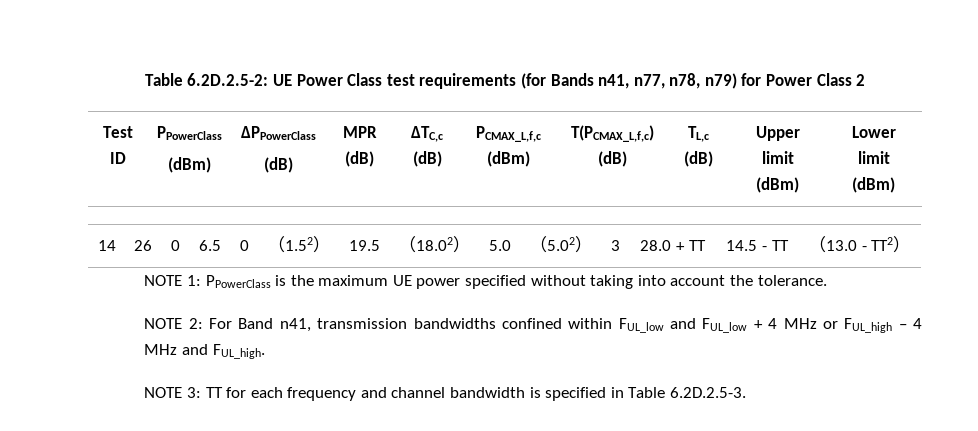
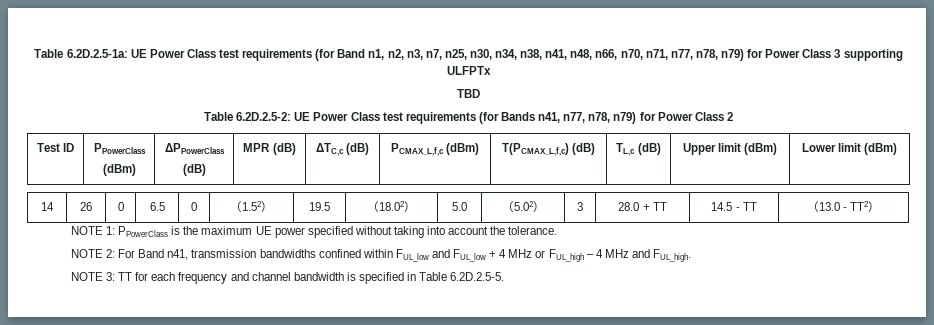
[144,73,183,86] Table -> [34,49,903,61] [447,66,491,75] [457,89,480,98] [204,112,234,121] Table 6.2D.2.5-1a: UE Power Class test requirements (for Band n1, n2, n3, n7, n25, n30, n34, n38, n41, n48, n66, n70, n71, n77, n78, n79) for Power Class 3 supporting ULFPTx // TBD // Table
[669,387,746,398] 6.2D.2.5-3. -> [450,272,505,281] 6.2D.2.5-5.

